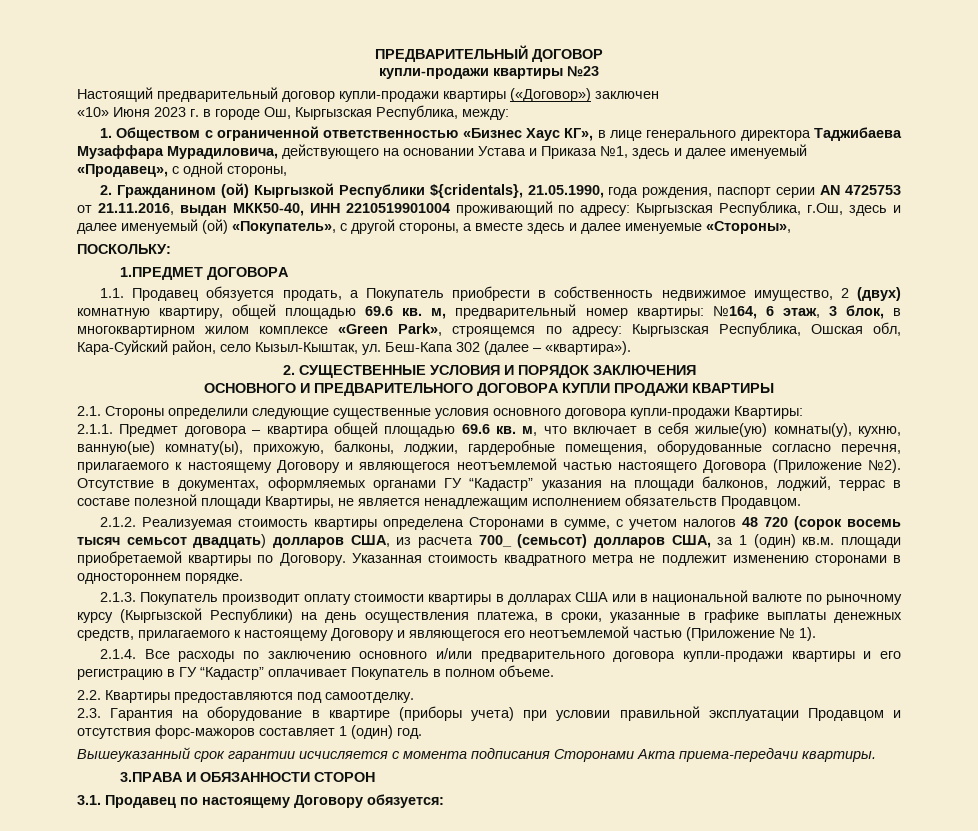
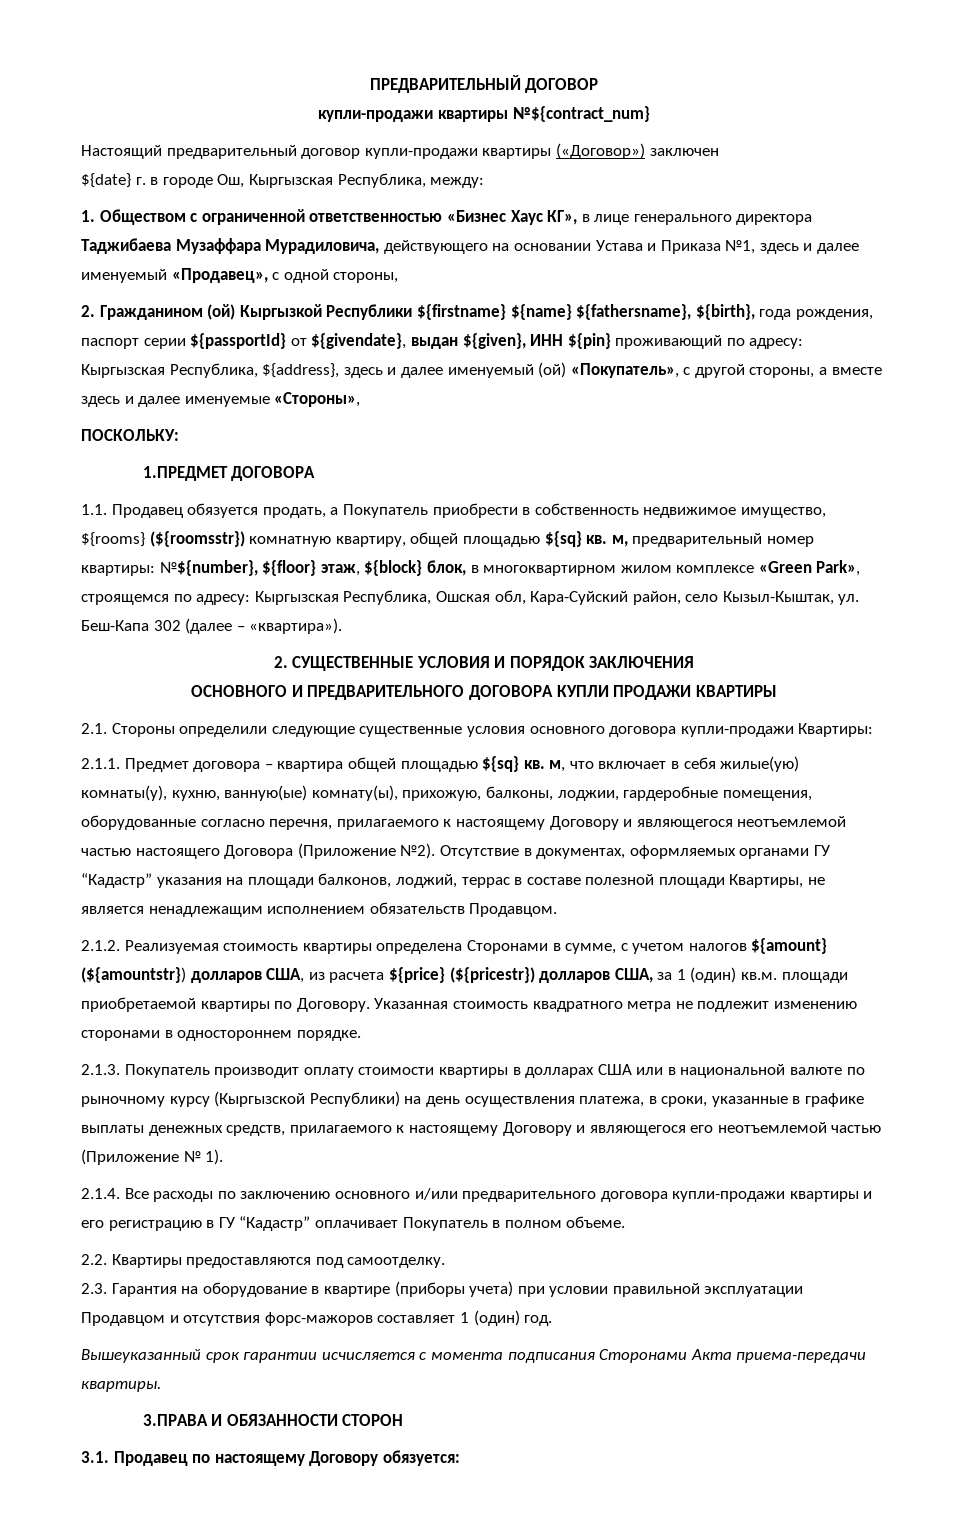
[567,66,599,77] №23 -> [512,106,650,122] №${contract_num}
[77,107,186,117] «10» Июня 2023 -> [81,173,131,188] ${date}
[429,184,902,198] [77,203,450,216] ${cridentals}, 21.05.1990, года рождения, паспорт серии AN 4725753 от 21.11.2016, выдан МКК50-40, ИНН 2210519901004 -> [416,304,873,320] [81,333,611,349] ${firstname} ${name} ${fathersname}, ${birth}, года рождения, паспорт серии ${passportId} от ${givendate}, выдан ${given}, ИНН ${pin}
[807,203,844,215] г.Ош, -> [262,363,340,378] ${address},
[840,287,902,301] 2 (двух) -> [81,531,245,547] ${rooms} (${roomsstr})
[365,306,394,316] 69.6 -> [544,531,582,547] ${sq}
[712,306,837,319] №164, 6 этаж, 3 -> [159,560,423,576] №${number}, ${floor} этаж, ${block}
[461,424,490,434] 69.6 -> [482,756,520,772] ${sq}
[742,516,901,530] [77,534,267,548] 48 720 (сорок восемь тысяч семьсот двадцать) -> [751,938,828,954] [81,967,186,983] ${amount} (${amountstr})
[478,534,588,548] 700_ (семьсот) -> [388,967,535,983] ${price} (${pricestr})

